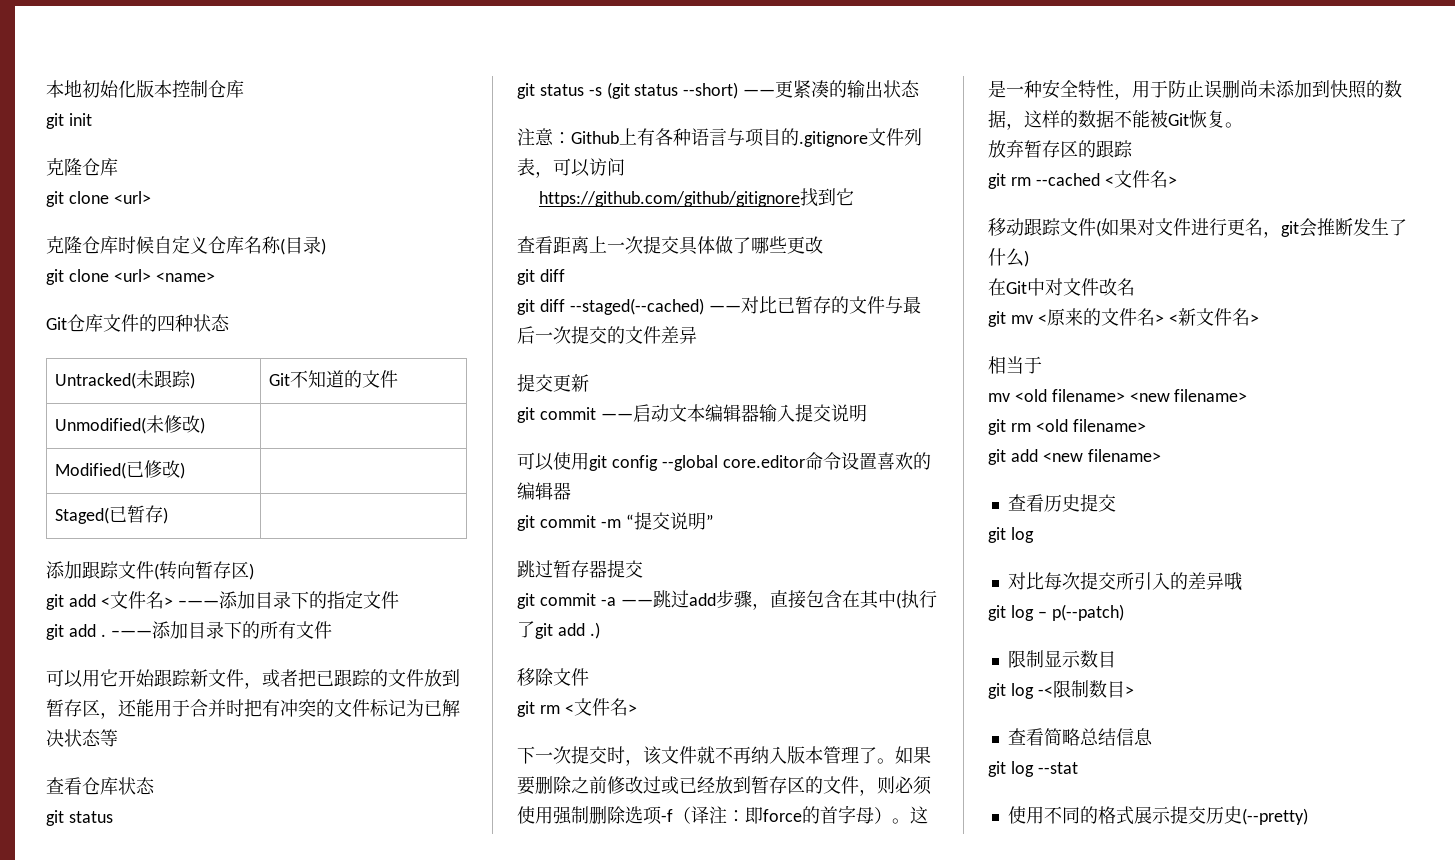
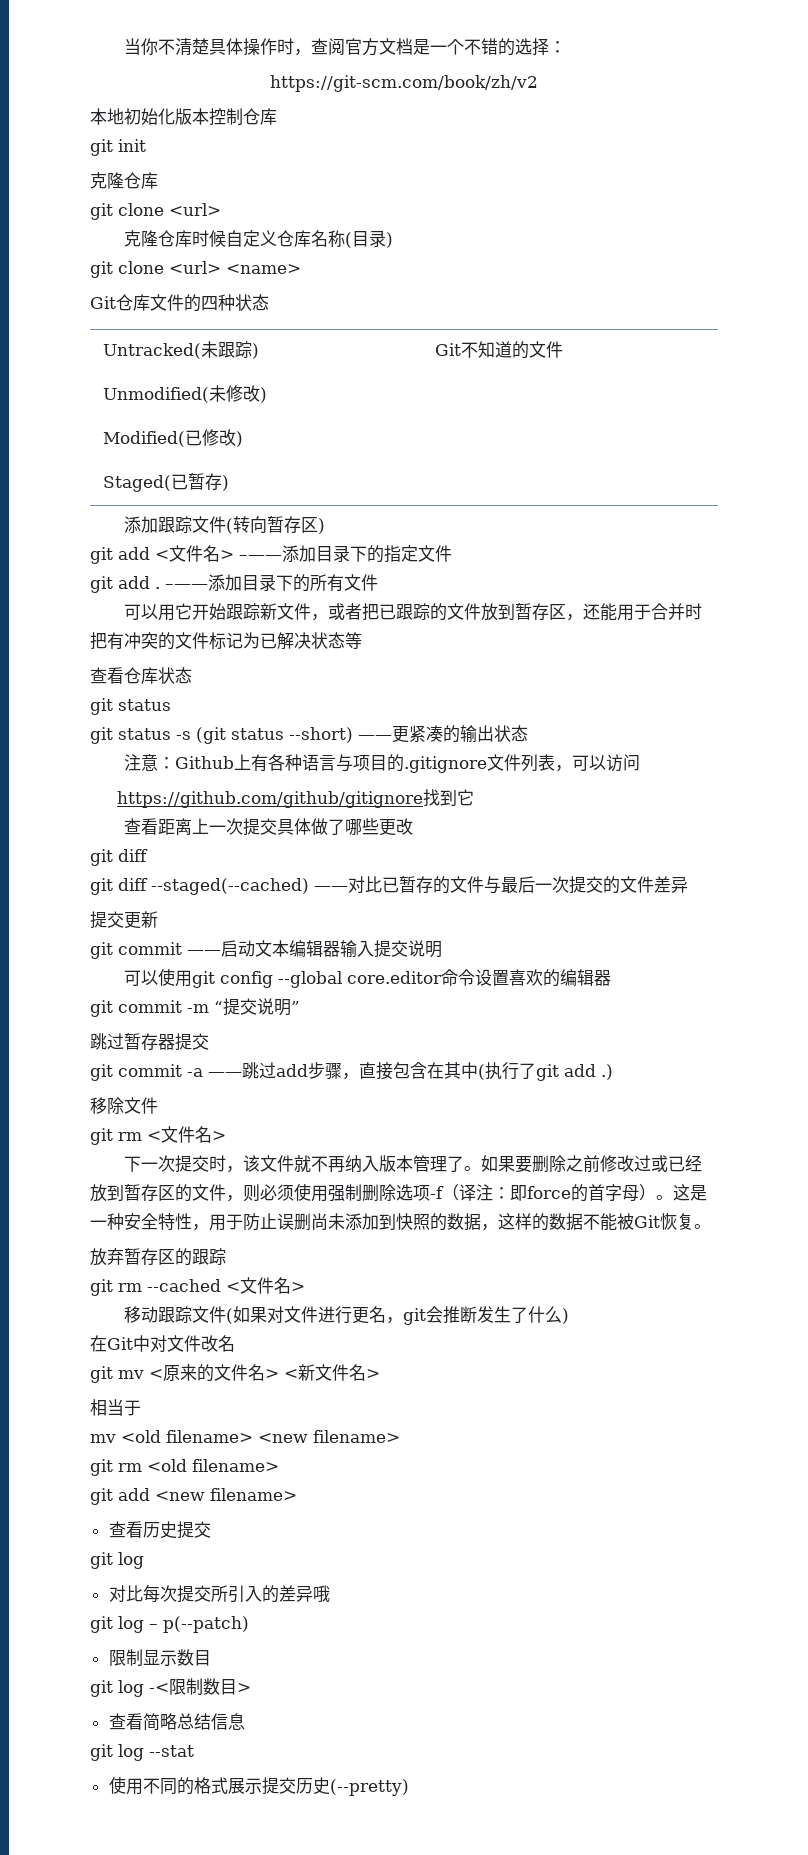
(46, 89) none -> [123,38,566,56] [270,75,538,92] 当你不清楚具体操作时，查阅官方文档是一个不错的选择： // https://git-scm.com/book/zh/v2 //

